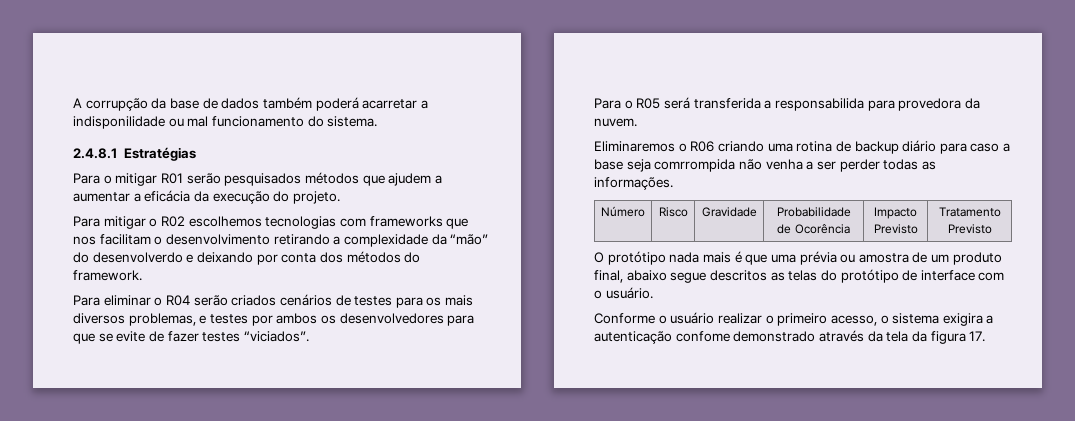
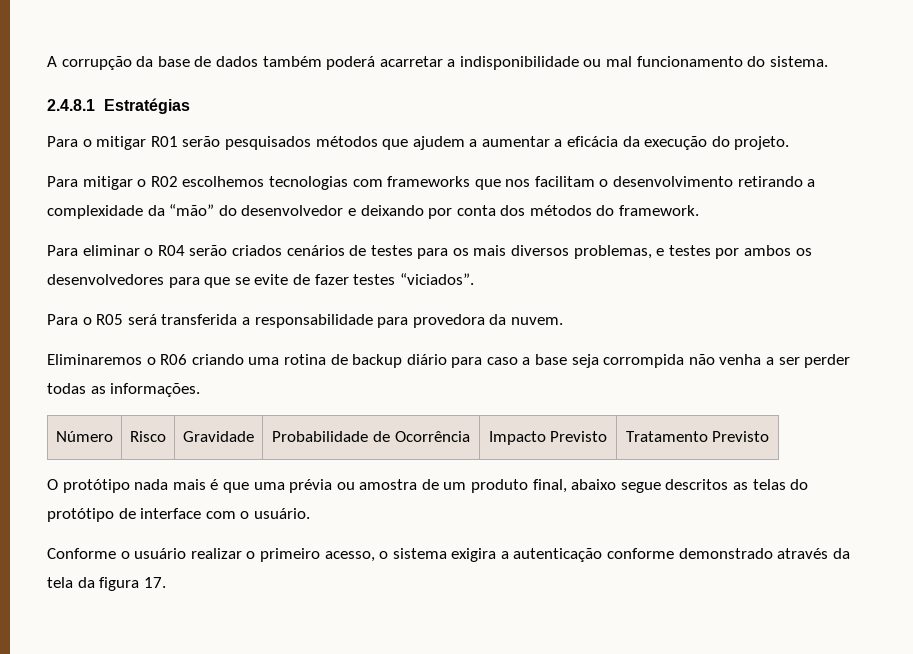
[73,116,165,129] indisponilidade -> [459,56,579,70] indisponibilidade
[92,252,183,263] desenvolverdo -> [241,205,344,216] desenvolvedor
[774,98,864,111] responsabilida -> [254,314,373,328] responsabilidade
[654,159,736,172] comrrompida -> [603,354,685,368] corrompida
[794,224,850,234] Ocorência -> [394,431,470,442] Ocorrência
[675,331,730,342] confome -> [607,548,675,559] conforme

